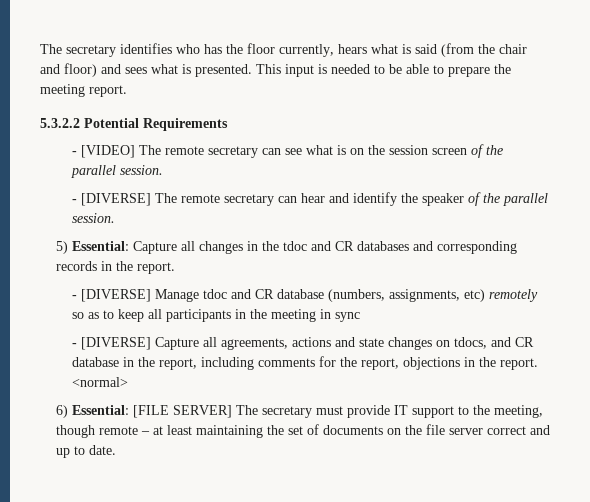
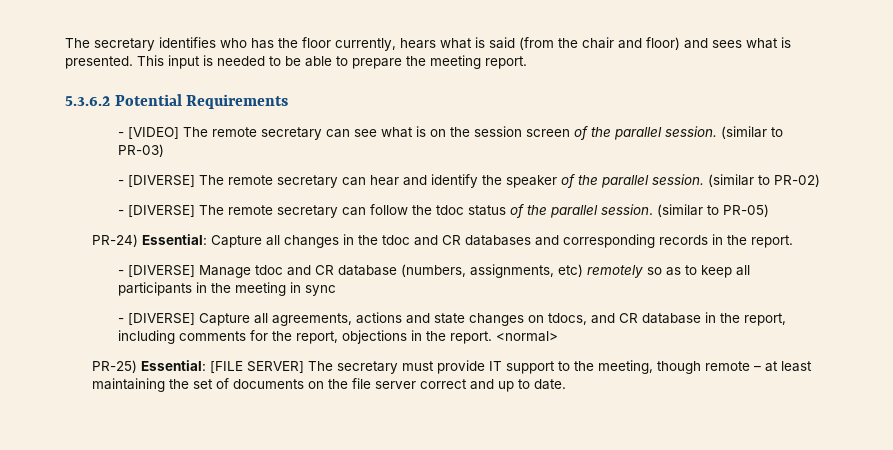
[40,118,80,128] 5.3.2.2 -> [65,96,110,106] 5.3.6.2
(163, 170) none -> [721,126,784,139] [118,144,165,157] (similar to PR-03)
[55,241,68,254] // 5) -> [708,174,821,187] [118,204,770,218] [91,234,138,247] (similar to PR-02) // - [DIVERSE] The remote secretary can follow the tdoc status of the parallel session. (similar to PR-05) // PR-24)
[55,405,68,418] 6) -> [91,360,137,373] PR-25)

